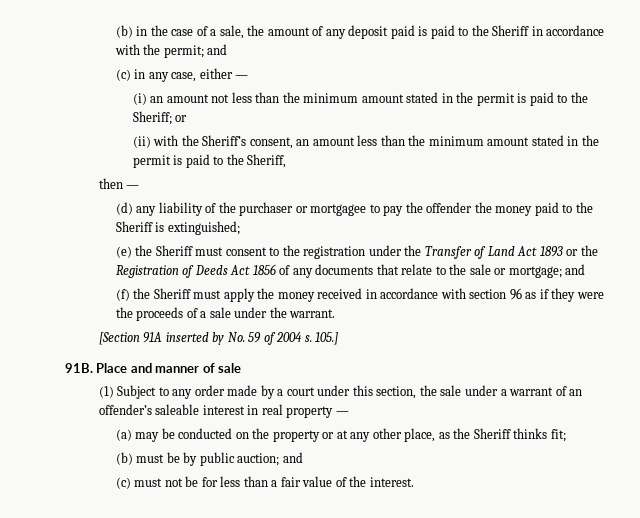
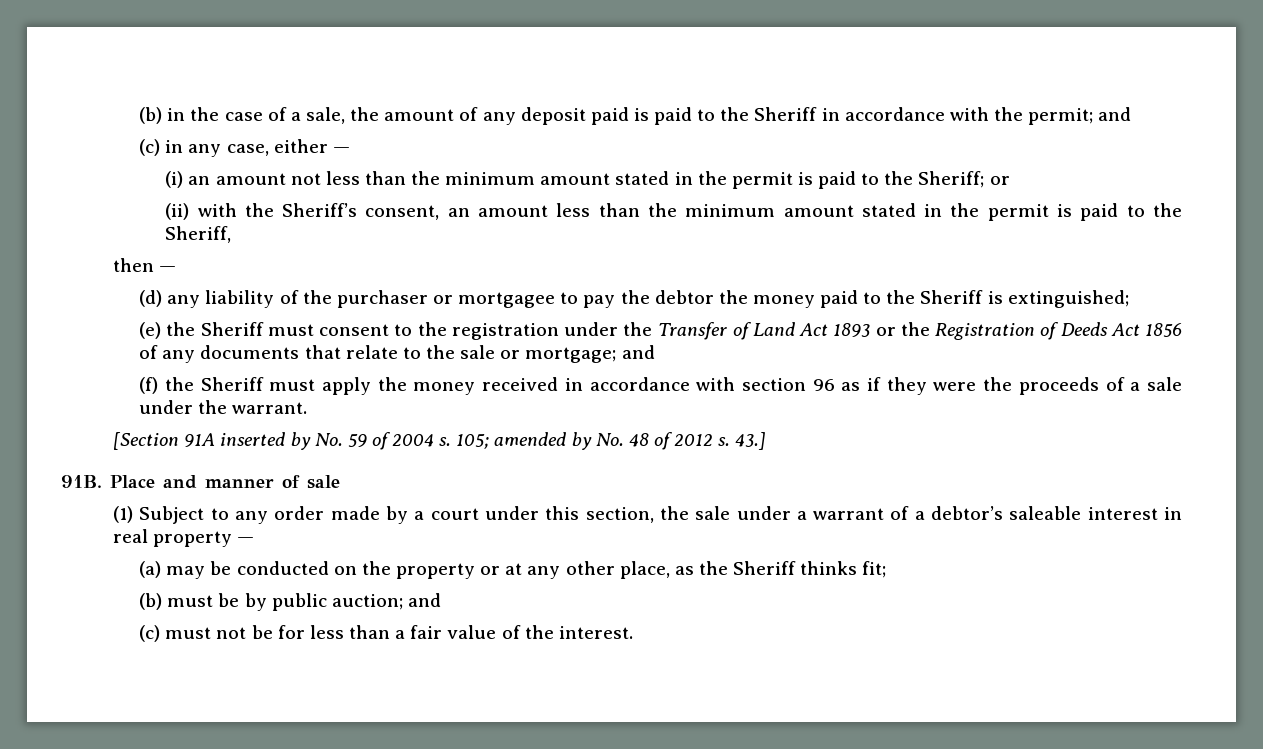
[426,202,473,213] offender -> [654,290,714,304] debtor
[315,332,339,345] 105.] -> [456,432,767,450] 105; amended by No. 48 of 2012 s. 43.]
[569,389,583,396] [98,404,152,415] an offender’s -> [914,506,1004,520] a debtor’s

